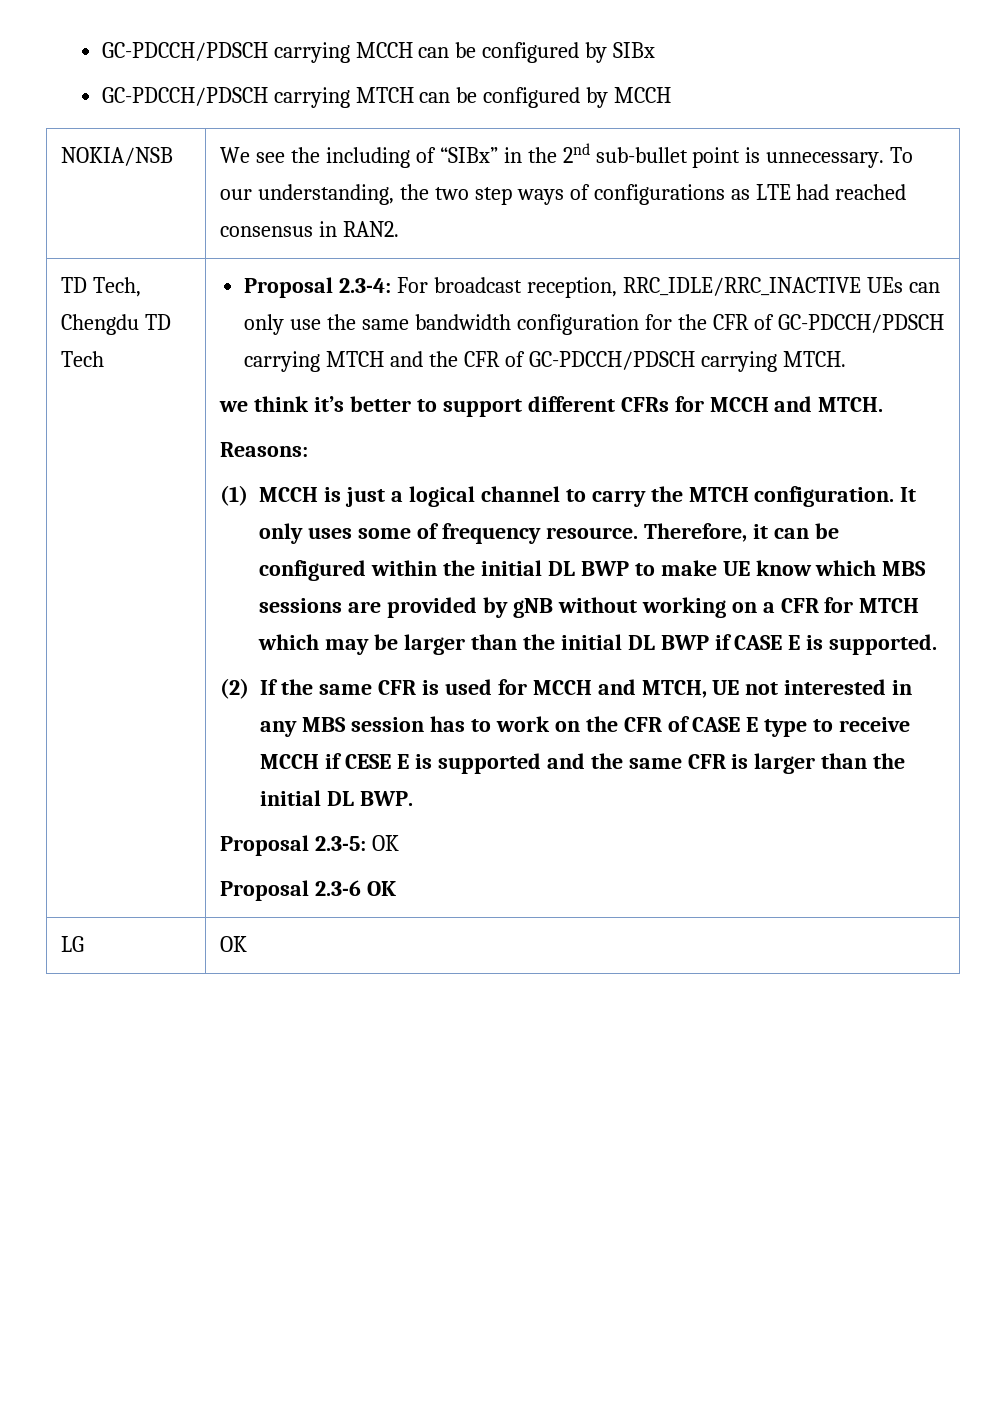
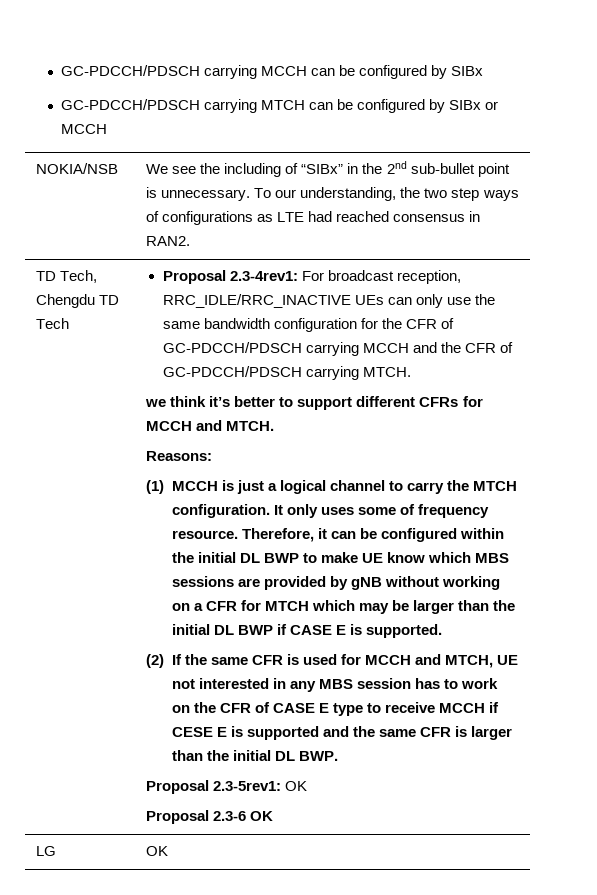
(609, 97) none -> [449,100,499,110] SIBx or
[339,278,392,293] 2.3-4: -> [229,271,298,281] 2.3-4rev1:
[326,351,385,367] MTCH -> [362,343,409,353] MCCH
[315,836,367,851] 2.3-5: -> [213,781,282,791] 2.3-5rev1:

